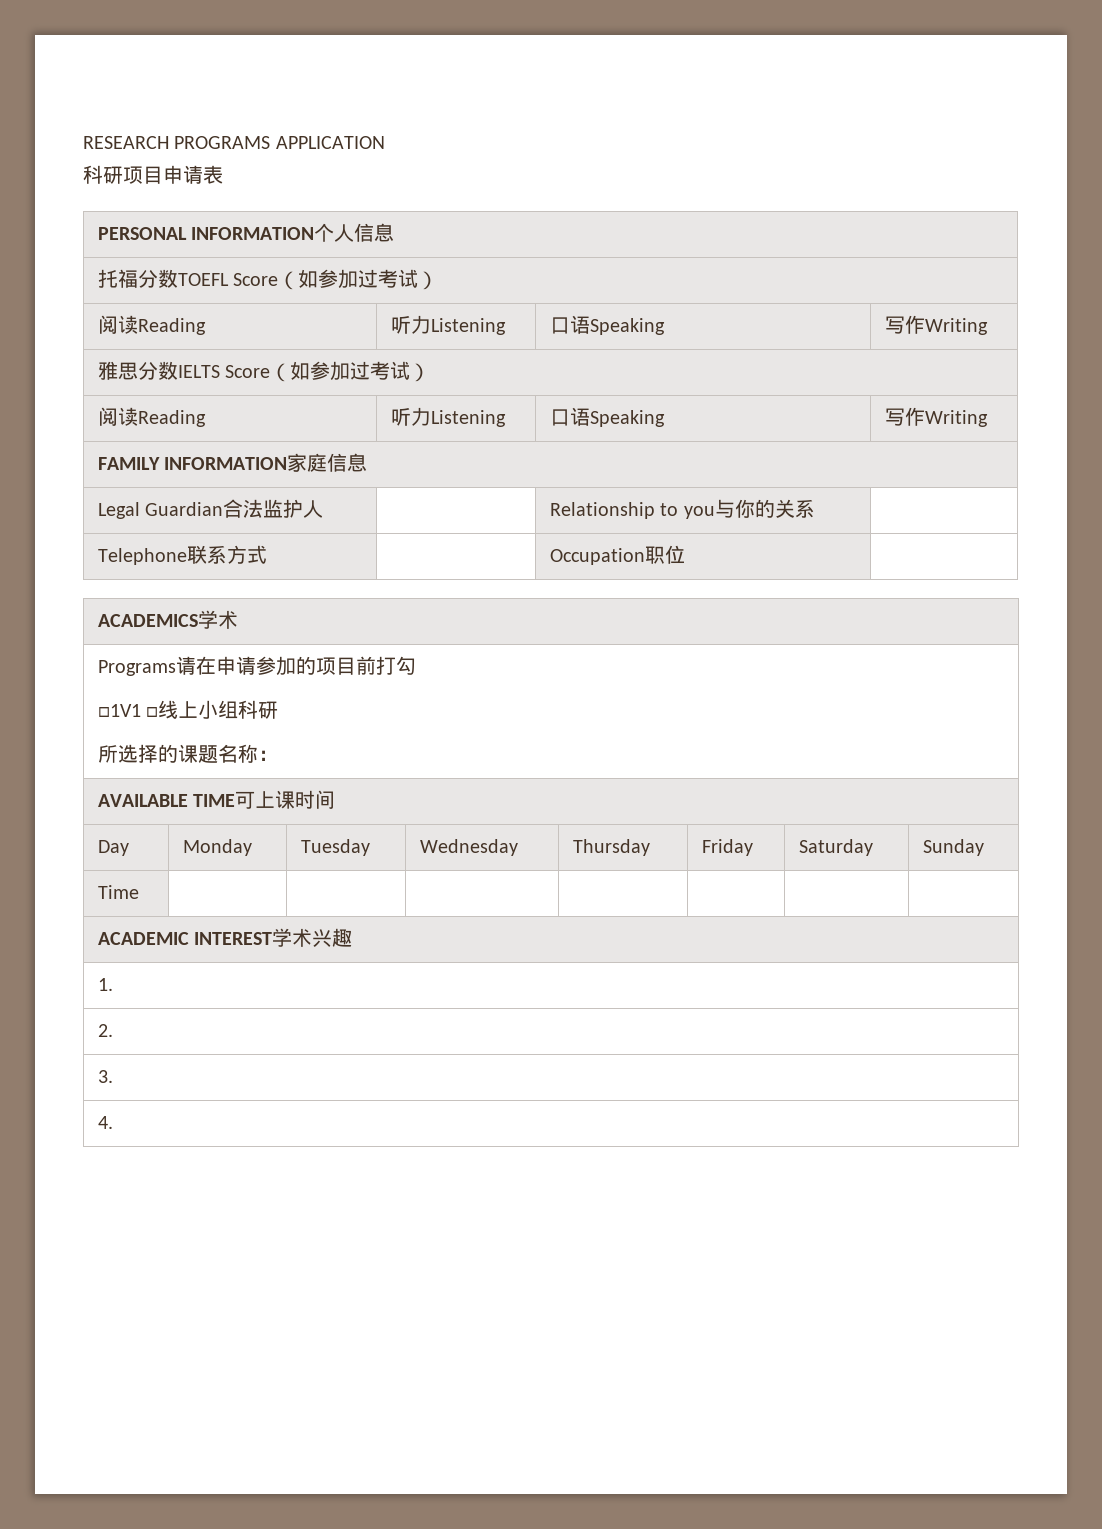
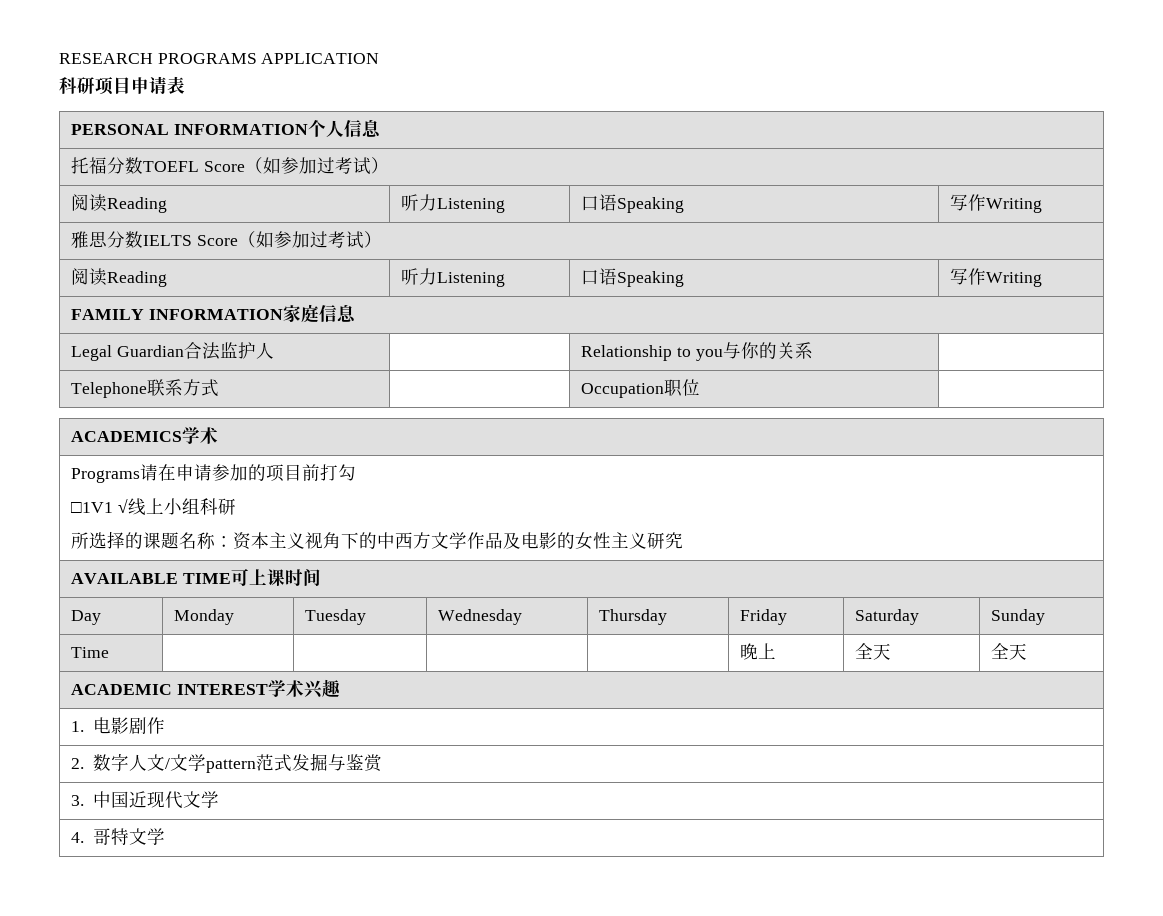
[146,707,159,717] □ -> [117,499,128,513] √
(278, 755) none -> [233,532,684,550] 资本主义视角下的中西方文学作品及电影的女性主义研究
(139, 892) | | -> [740,643,777,660] [855,643,892,660] [991,643,1028,660] 晚上 | 全天 | 全天
(113, 984) none -> [92,717,165,734] 电影剧作
[97,1070,113,1083] // 3. -> [92,753,382,773] [71,791,219,809] 数字人文/文学pattern范式发掘与鉴赏 // 3.中国近现代文学
(113, 1122) none -> [92,828,165,846] 哥特文学

